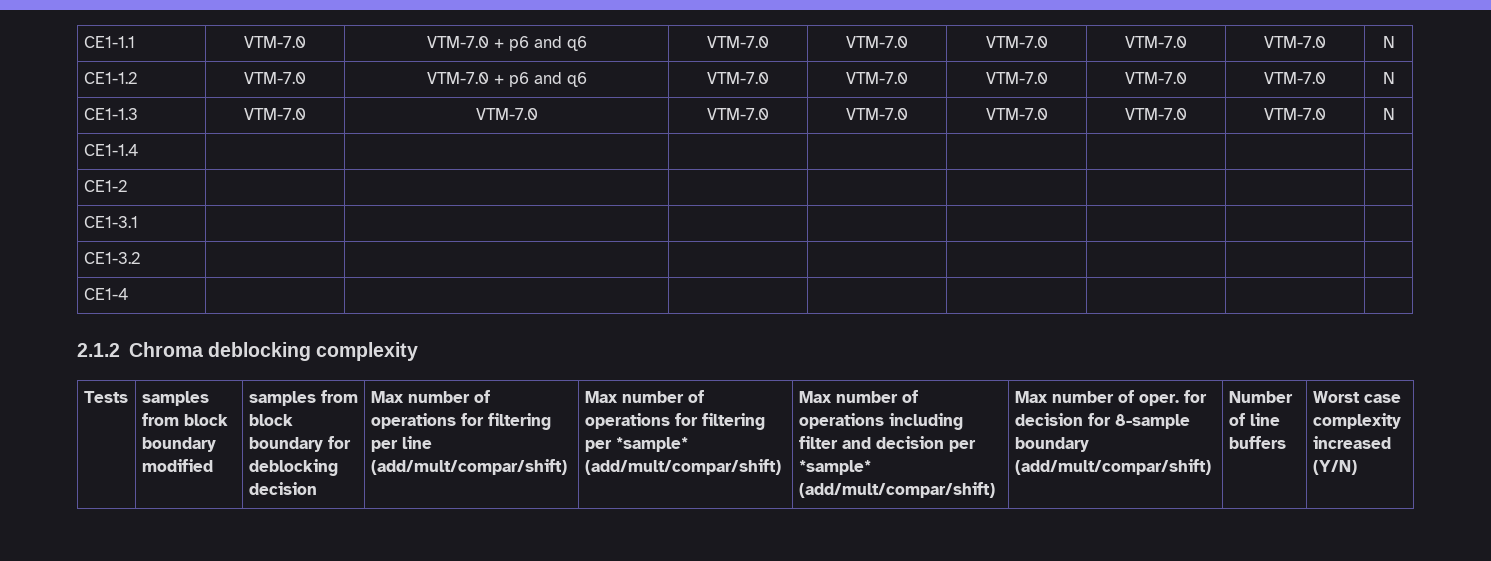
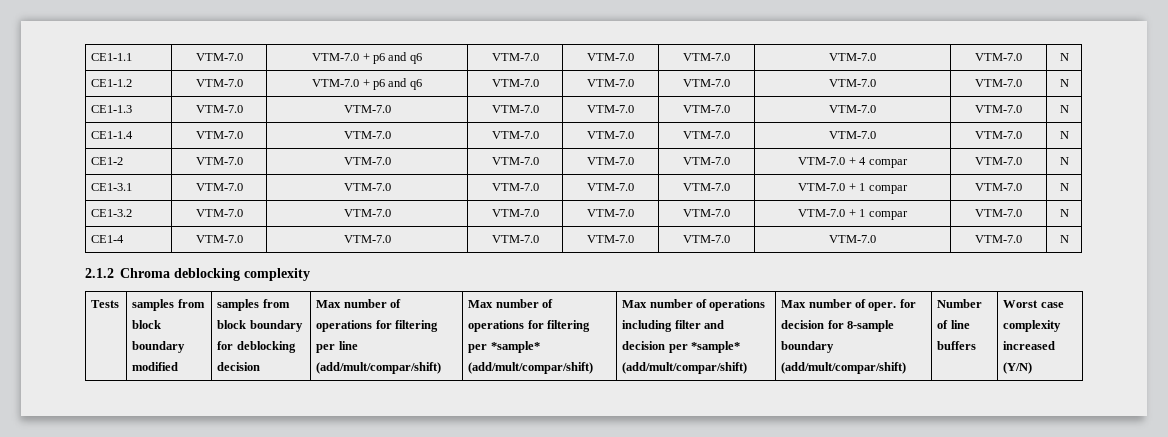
[83,180,127,192] [83,216,138,228] [83,252,140,264] [83,288,128,300] | | | | | | | // CE1-2 | | | | | | | | // CE1-3.1 | | | | | | | | // CE1-3.2 | | | | | | | | // CE1-4 | | | | | | | | -> [195,131,243,139] [343,131,391,139] [491,131,539,139] [587,131,634,139] [683,131,730,139] [829,131,876,139] [975,131,1022,139] [1059,131,1069,139] [91,157,124,165] [195,157,243,165] [343,157,391,165] [491,157,539,165] [587,157,634,165] [683,157,730,165] [798,157,908,168] [975,157,1022,165] [1059,157,1069,165] [91,183,133,191] [195,183,243,191] [343,183,391,191] [491,183,539,191] [587,183,634,191] [683,183,730,191] [798,183,908,194] [975,183,1022,191] [1059,183,1069,191] [91,209,133,217] [195,209,243,217] [343,209,391,217] [491,209,539,217] [587,209,634,217] [683,209,730,217] [798,209,908,220] [975,209,1022,217] [1059,209,1069,217] [91,235,125,243] [195,235,243,243] [343,235,391,243] [491,235,539,243] [587,235,634,243] [683,235,730,243] [829,235,876,243] [975,235,1022,243] [1059,235,1069,243] VTM-7.0 | VTM-7.0 | VTM-7.0 | VTM-7.0 | VTM-7.0 | VTM-7.0 | VTM-7.0 | N // CE1-2 | VTM-7.0 | VTM-7.0 | VTM-7.0 | VTM-7.0 | VTM-7.0 | VTM-7.0 + 4 compar | VTM-7.0 | N // CE1-3.1 | VTM-7.0 | VTM-7.0 | VTM-7.0 | VTM-7.0 | VTM-7.0 | VTM-7.0 + 1 compar | VTM-7.0 | N // CE1-3.2 | VTM-7.0 | VTM-7.0 | VTM-7.0 | VTM-7.0 | VTM-7.0 | VTM-7.0 + 1 compar | VTM-7.0 | N // CE1-4 | VTM-7.0 | VTM-7.0 | VTM-7.0 | VTM-7.0 | VTM-7.0 | VTM-7.0 | VTM-7.0 | N

